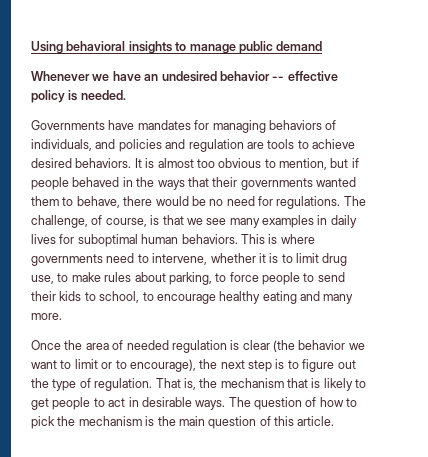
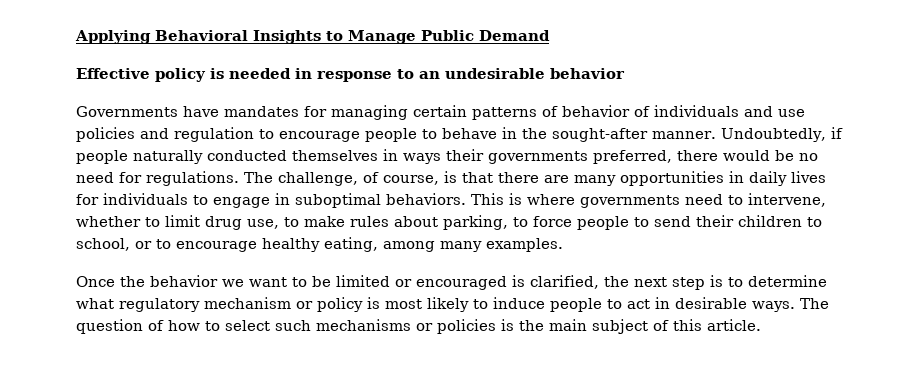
[31,41,323,54] [31,71,338,82] [31,90,126,103] Using behavioral insights to manage public demand // Whenever we have an undesired behavior -- effective policy is needed. -> [75,30,550,44] [76,68,625,82] Applying Behavioral Insights to Manage Public Demand // Effective policy is needed in response to an undesirable behavior
[268,120,337,130] [31,139,355,152] [31,158,359,170] [31,177,356,190] [31,196,120,208] behaviors of individuals, and policies and regulation are tools to achieve desired behaviors. It is almost too obvious to mention, but if people behaved in the ways that their governments wanted them to behave, -> [413,105,805,120] [76,127,843,142] [76,149,672,164] certain patterns of behavior of individuals and use policies and regulation to encourage people to behave in the sought-after manner. Undoubtedly, if people naturally conducted themselves in ways their governments preferred,
[186,215,357,228] [31,234,179,247] we see many examples in daily lives for suboptimal human -> [498,171,826,186] [76,193,381,208] there are many opportunities in daily lives for individuals to engage in suboptimal
[258,253,279,263] it is -> (141, 221) none
[59,291,82,301] kids -> [738,215,802,227] children
(140, 297) none -> [135,241,152,249] or
[262,291,354,304] [31,313,62,320] [31,340,365,353] [31,359,196,372] eating and many more. // Once the area of needed regulation is clear (the behavior we want to limit or to encourage), -> [324,237,563,252] [76,275,599,290] eating, among many examples. // Once the behavior we want to be limited or encouraged is clarified,
[302,359,356,372] [31,378,321,391] figure out the type of regulation. That is, the mechanism that is -> [748,275,827,287] [76,297,422,312] determine what regulatory mechanism or policy is most
[31,398,49,410] get -> [493,297,545,309] induce
[31,416,142,429] pick the mechanism -> [225,319,496,334] select such mechanisms or policies
[208,416,257,429] question -> [592,319,648,334] subject

